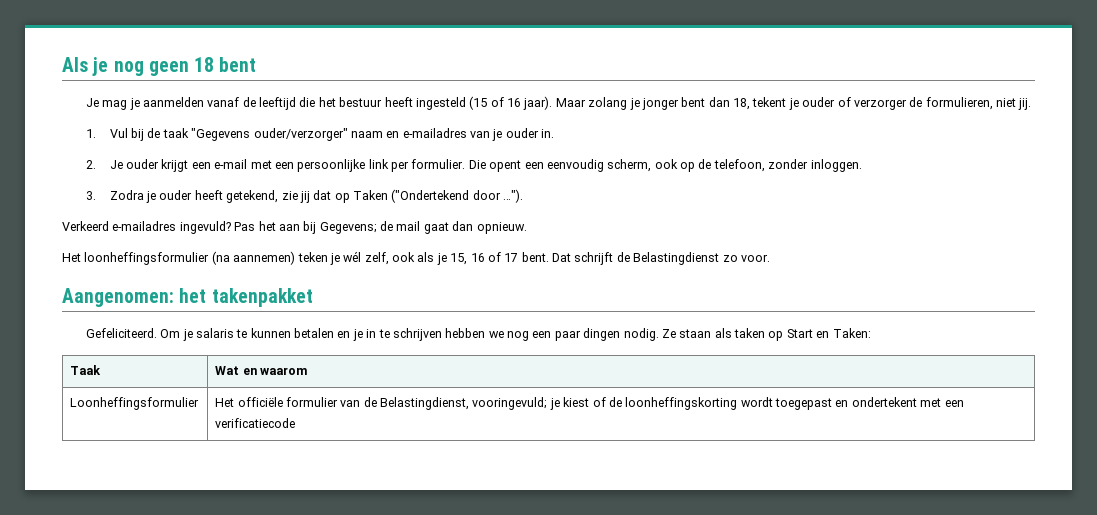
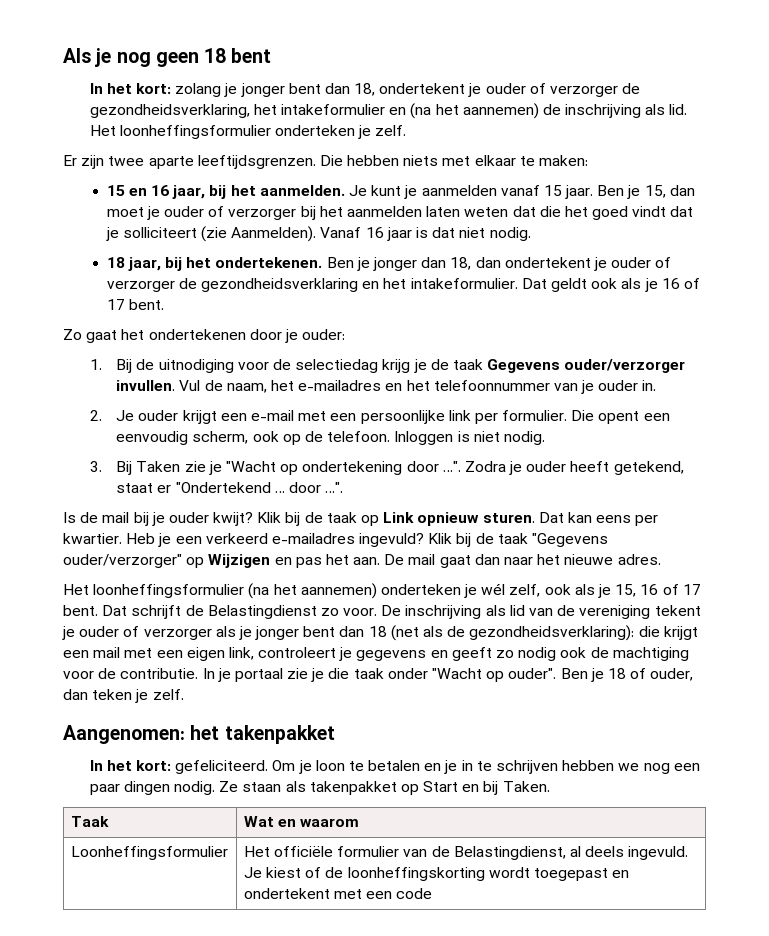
[85,96,586,110] Je mag je aanmelden vanaf de leeftijd die het bestuur heeft ingesteld (15 of 16 jaar). Maar -> [89,83,171,94] In het kort:
[752,97,1032,110] [85,128,467,141] tekent je ouder of verzorger de formulieren, niet jij. // 1. Vul bij de taak "Gegevens ouder/verzorger" naam en e-mailadres -> [379,83,641,97] [89,103,688,119] [89,125,407,139] [63,155,589,169] [106,185,695,199] [106,206,694,220] [105,226,531,242] [106,257,672,271] [106,278,700,292] [106,299,164,310] [63,329,346,343] [89,359,686,373] [116,380,550,393] ondertekent je ouder of verzorger de gezondheidsverklaring, het intakeformulier en (na het aannemen) de inschrijving als lid. Het loonheffingsformulier onderteken je zelf. // Er zijn twee aparte leeftijdsgrenzen. Die hebben niets met elkaar te maken: // 15 en 16 jaar, bij het aanmelden. Je kunt je aanmelden vanaf 15 jaar. Ben je 15, dan moet je ouder of verzorger bij het aanmelden laten weten dat die het goed vindt dat je solliciteert (zie Aanmelden). Vanaf 16 jaar is dat niet nodig. // 18 jaar, bij het ondertekenen. Ben je jonger dan 18, dan ondertekent je ouder of verzorger de gezondheidsverklaring en het intakeformulier. Dat geldt ook als je 16 of 17 bent. // Zo gaat het ondertekenen door je ouder: // 1. Bij de uitnodiging voor de selectiedag krijg je de taak Gegevens ouder/verzorger invullen. Vul de naam, het e-mailadres en het telefoonnummer
[713,159,862,172] [85,191,96,200] telefoon, zonder inloggen. // 3. -> [327,431,545,445] [89,461,461,475] telefoon. Inloggen is niet nodig. // 3. Bij Taken zie je "Wacht op ondertekening door …".
[281,189,524,203] [62,221,527,234] zie jij dat op Taken ("Ondertekend door …"). // Verkeerd e-mailadres ingevuld? Pas het aan bij Gegevens; de mail gaat dan opnieuw. -> [116,482,344,493] [63,512,659,526] [63,533,609,547] [63,554,661,568] staat er "Ondertekend … door …". // Is de mail bij je ouder kwijt? Klik bij de taak op Link opnieuw sturen. Dat kan eens per kwartier. Heb je een verkeerd e-mailadres ingevuld? Klik bij de taak "Gegevens ouder/verzorger" op Wijzigen en pas het aan. De mail gaat dan naar het nieuwe adres.
[233,251,328,265] aannemen) teken -> [273,583,461,599] het aannemen) onderteken
[62,288,313,307] [85,328,291,341] // Aangenomen: het takenpakket // Gefeliciteerd. Om je salaris te kunnen -> [381,605,701,619] [62,625,698,641] [63,647,689,661] [63,668,694,682] [63,689,184,703] [63,725,335,744] [89,760,364,774] De inschrijving als lid van de vereniging tekent je ouder of verzorger als je jonger bent dan 18 (net als de gezondheidsverklaring): die krijgt een mail met een eigen link, controleert je gegevens en geeft zo nodig ook de machtiging voor de contributie. In je portaal zie je die taak onder "Wacht op ouder". Ben je 18 of ouder, dan teken je zelf. // Aangenomen: het takenpakket // In het kort: gefeliciteerd. Om je loon te
[734,328,766,338] taken -> [309,781,397,795] takenpakket
[832,328,871,338] Taken: -> [483,781,550,795] bij Taken.
[472,397,560,410] vooringevuld; je -> [569,846,689,860] [243,867,262,878] al deels ingevuld. Je
[215,418,296,428] verificatiecode -> [396,888,433,899] code

